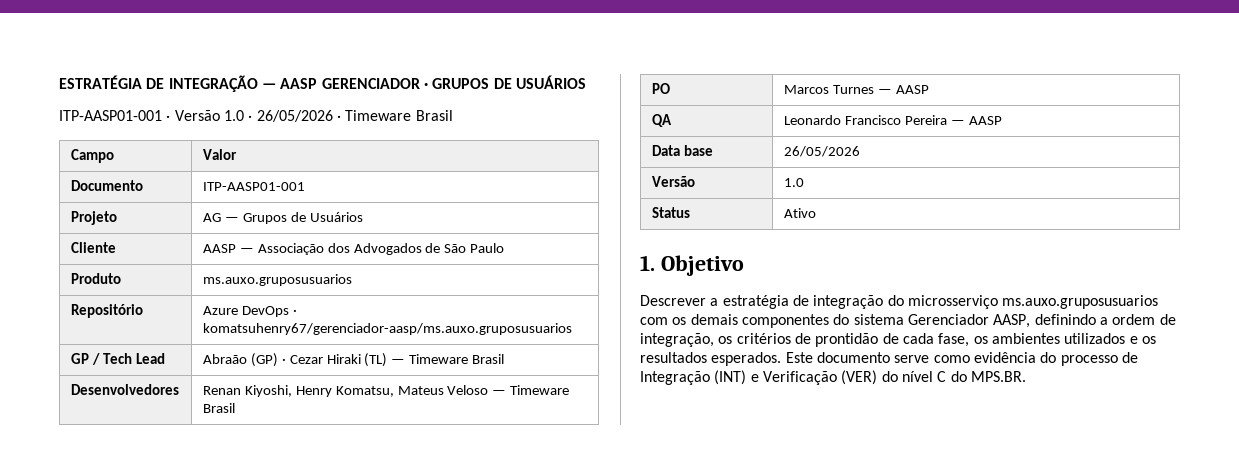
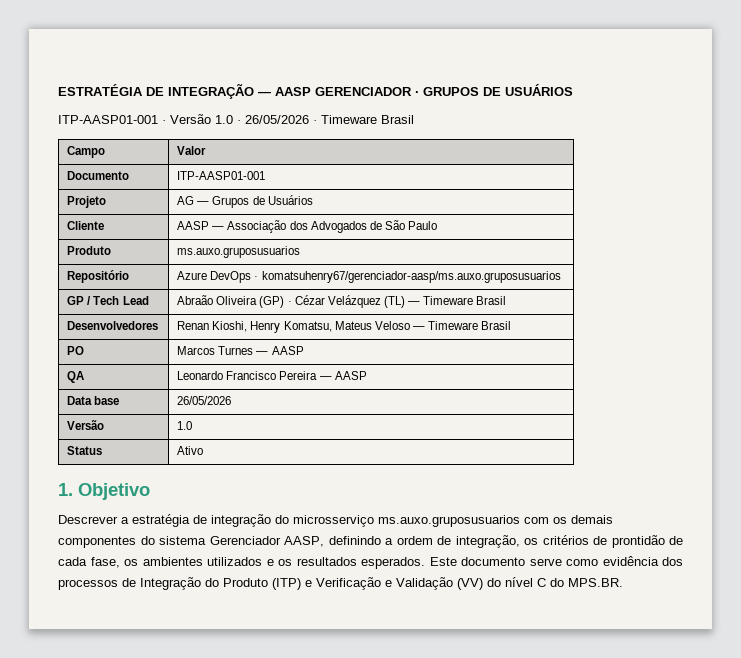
(247, 359) none -> [216,296,258,305] Oliveira
[289,354,361,364] Cezar Hiraki -> [294,295,381,308] Cézar Velázquez
[244,385,292,397] Kiyoshi, -> [212,321,248,332] Kioshi,
[1040,352,1138,366] [640,370,878,385] do processo de Integração (INT) e Verificação (VER) -> [662,557,683,566] [58,577,483,590] dos processos de Integração do Produto (ITP) e Verificação e Validação (VV)

